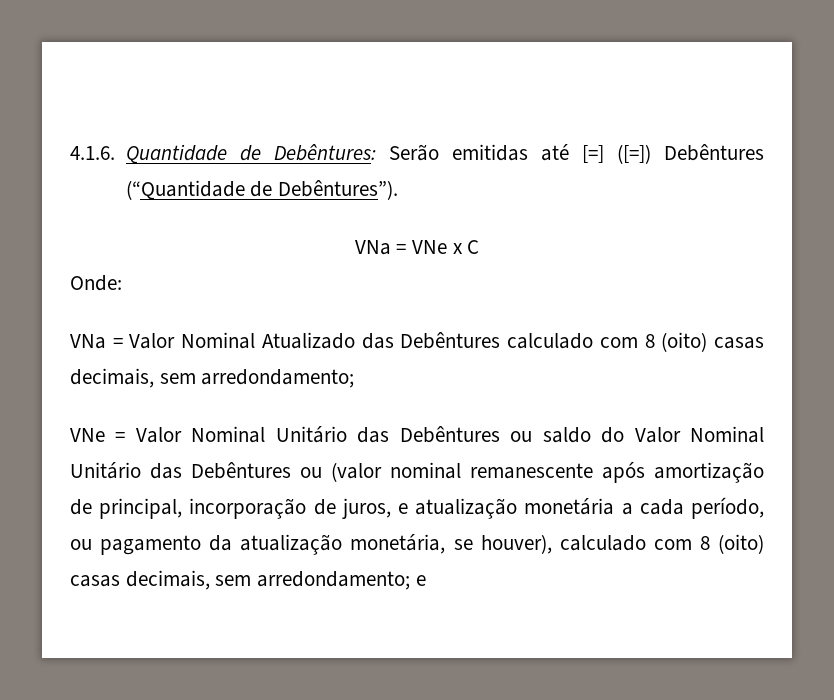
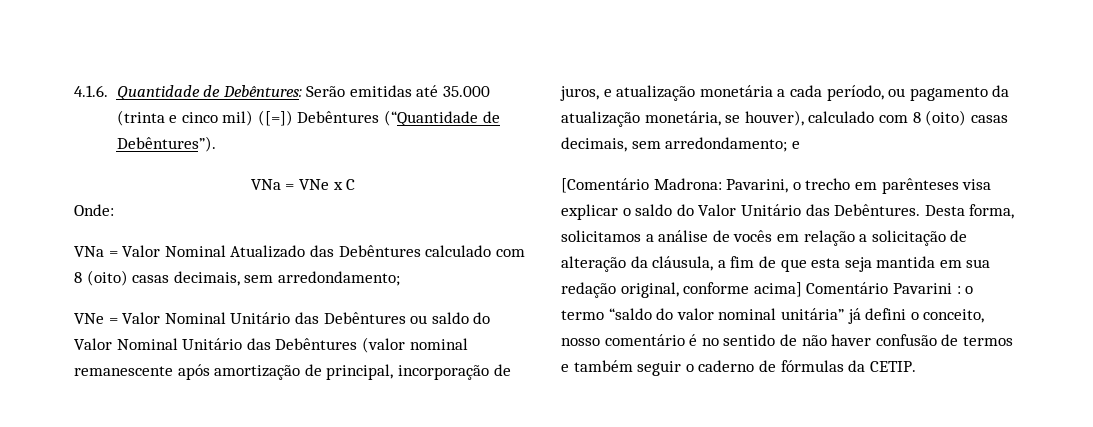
[581,145,604,163] [=] -> [443,86,491,97] [116,110,254,126] 35.000 (trinta e cinco mil)
[300,467,322,478] ou -> (358, 344) none
(426, 580) none -> [561,178,992,194] [561,204,1015,220] [561,230,968,246] [561,256,991,272] [561,282,974,298] [561,308,985,324] [561,334,1013,346] [561,360,916,376] // [Comentário Madrona: Pavarini, o trecho em parênteses visa explicar o saldo do Valor Unitário das Debêntures. Desta forma, solicitamos a análise de vocês em relação a solicitação de alteração da cláusula, a fim de que esta seja mantida em sua redação original, conforme acima] Comentário Pavarini : o termo “saldo do valor nominal unitária” já defini o conceito, nosso comentário é no sentido de não haver confusão de termos e também seguir o caderno de fórmulas da CETIP.

